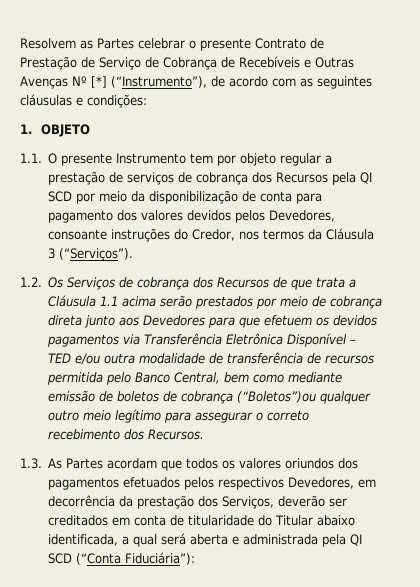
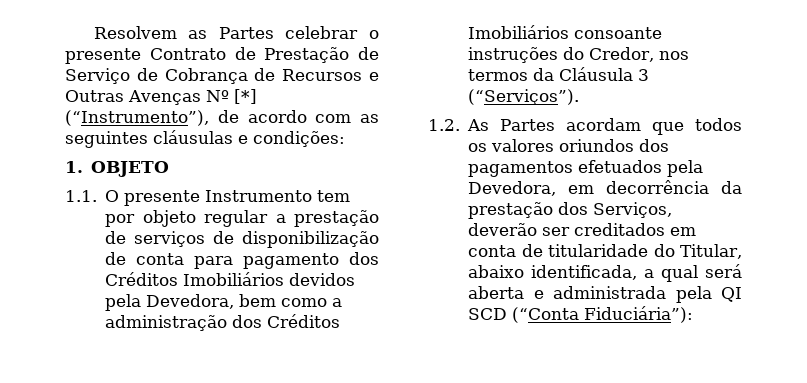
[239,56,300,68] Recebíveis -> [282,69,363,81] Recursos
[196,172,373,185] [48,191,146,204] cobrança dos Recursos pela QI SCD por meio da -> (235, 237) none
[141,210,336,223] valores devidos pelos Devedores, -> [105,272,356,286] [105,294,343,311] [105,314,341,331] [468,25,570,39] Créditos Imobiliários devidos pela Devedora, bem como a administração dos Créditos Imobiliários
[48,277,357,290] [48,295,383,309] [48,315,378,328] [47,333,357,347] [48,352,375,365] [47,372,343,385] [48,390,372,404] [48,409,310,423] [48,429,205,440] [20,458,42,469] Os Serviços de cobrança dos Recursos de que trata a Cláusula 1.1 acima serão prestados por meio de cobrança direta junto aos Devedores para que efetuem os devidos pagamentos via Transferência Eletrônica Disponível – TED e/ou outra modalidade de transferência de recursos permitida pelo Banco Central, bem como mediante emissão de boletos de cobrança (“Boletos”)ou qualquer outro meio legítimo para assegurar o correto recebimento dos Recursos. // 1.3. -> (460, 125) none
[184,477,355,490] pelos respectivos Devedores, -> [667,160,704,177] [468,181,557,196] pela Devedora,
[275,515,314,526] Titular -> [680,244,743,259] Titular,

